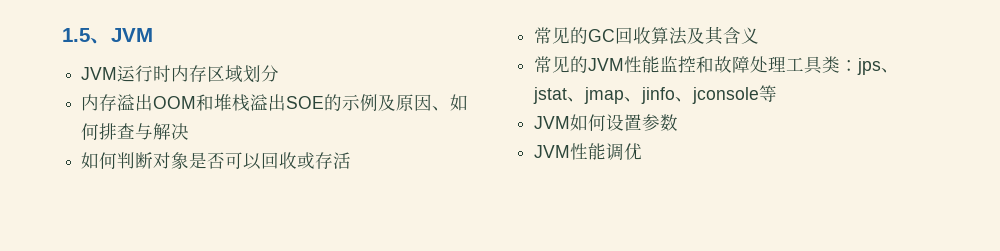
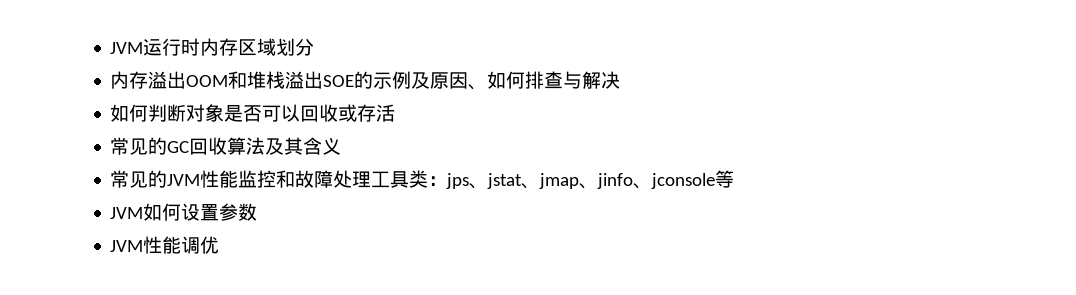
[62,28,153,44] 1.5、JVM // -> (110, 48) none

